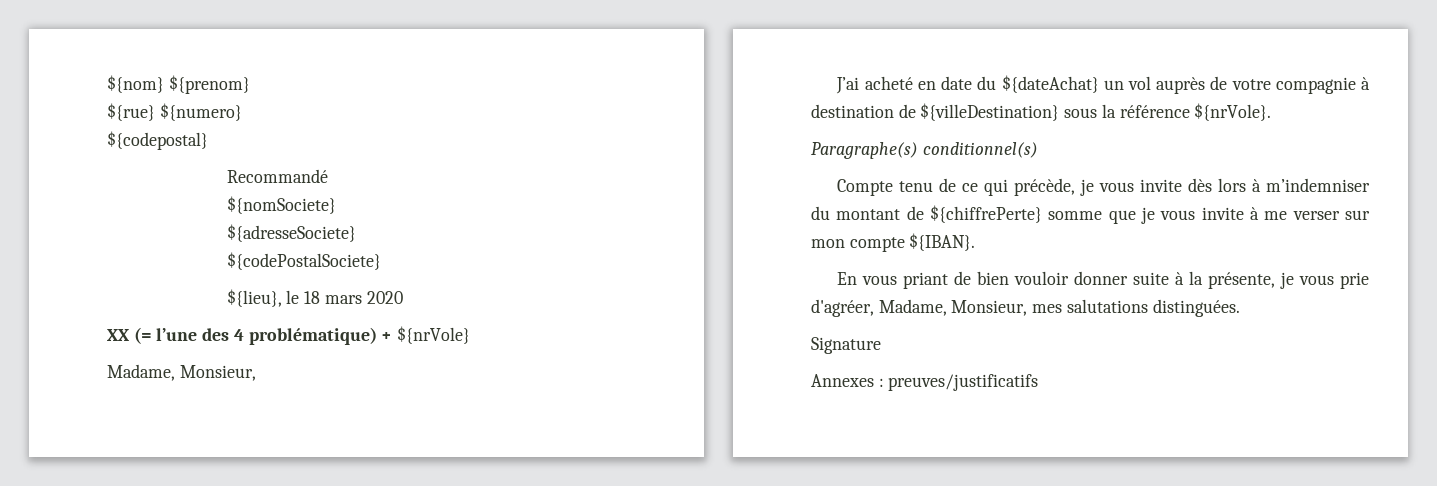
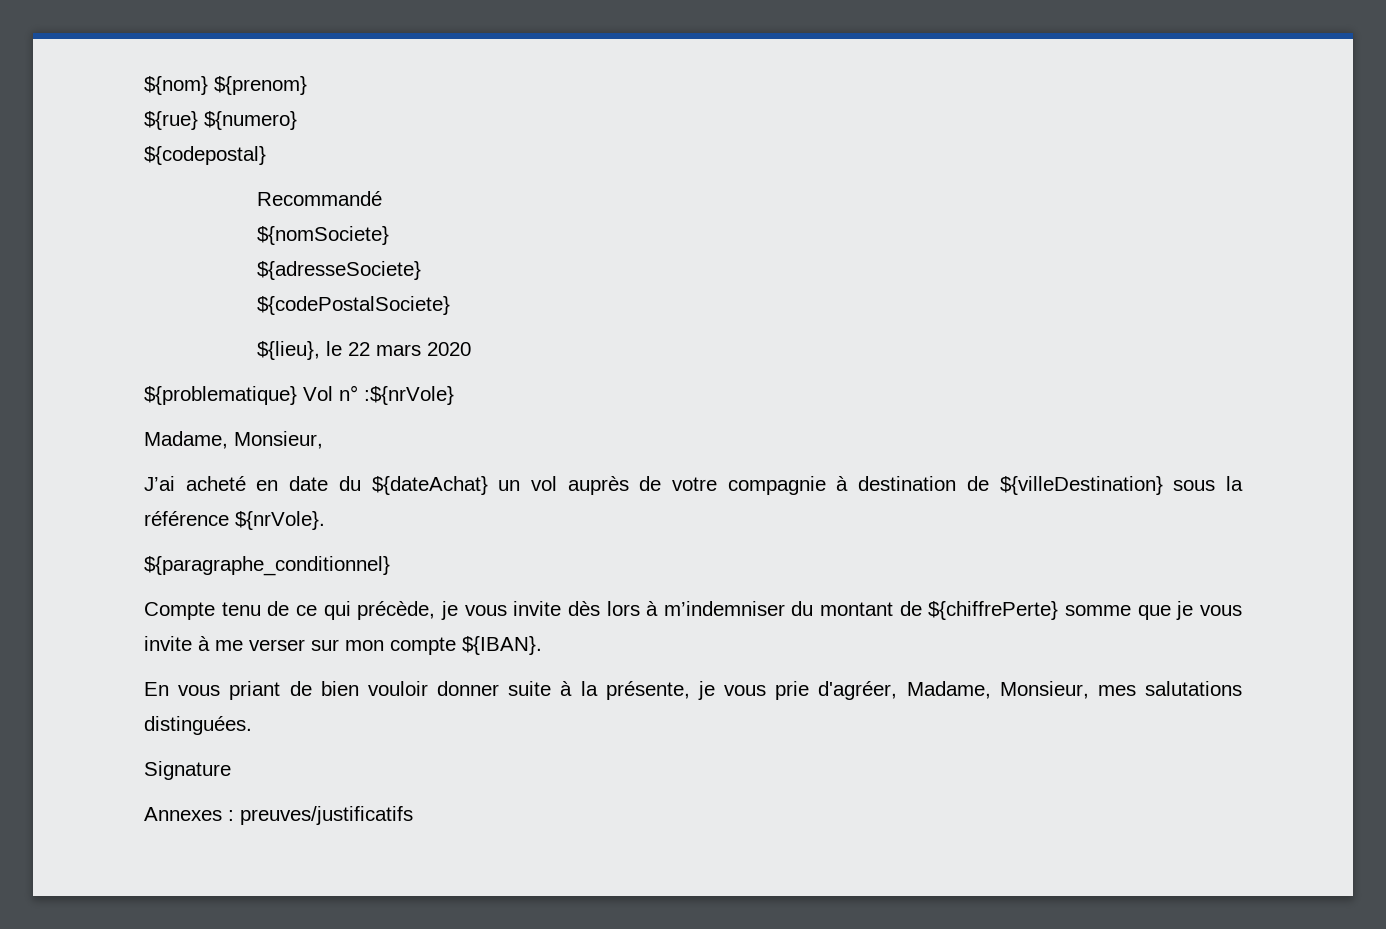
[304,291,321,304] 18 -> [347,342,370,356] 22
[107,326,471,345] XX (= l’une des 4 problématique) + ${nrVole} -> [144,385,454,405] ${problematique} Vol n° :${nrVole}
[811,142,1038,159] Paragraphe(s) conditionnel(s) -> [144,556,390,576] ${paragraphe_conditionnel}

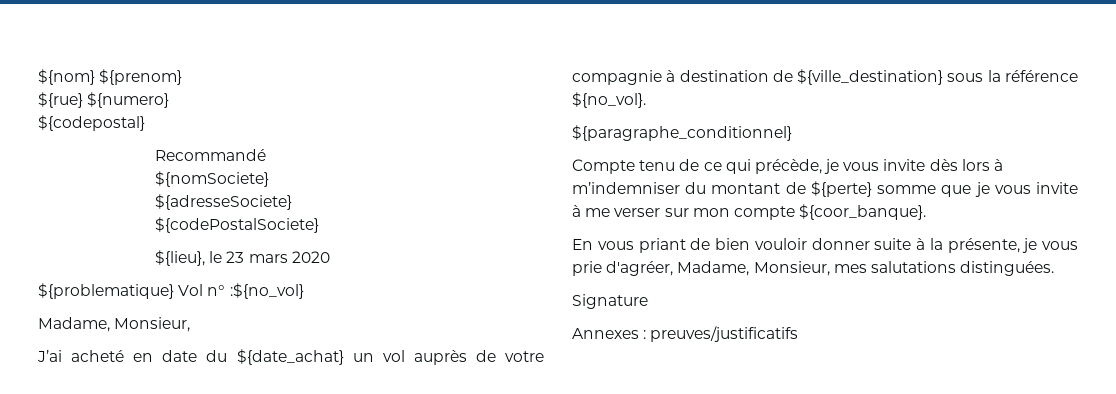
[347,342,370,356] 22 -> [226,251,245,263] 23
[364,386,454,405] :${nrVole} -> [229,283,304,299] :${no_vol}
[371,476,488,495] ${dateAchat} -> [236,349,344,365] ${date_achat}
[999,476,1163,495] ${villeDestination} -> [797,69,944,85] ${ville_destination}
[235,511,325,530] ${nrVole}. -> [572,92,646,108] ${no_vol}.
[928,601,1059,620] ${chiffrePerte} -> [810,181,872,197] ${perte}
[462,636,542,655] ${IBAN}. -> [799,204,927,220] ${coor_banque}.

